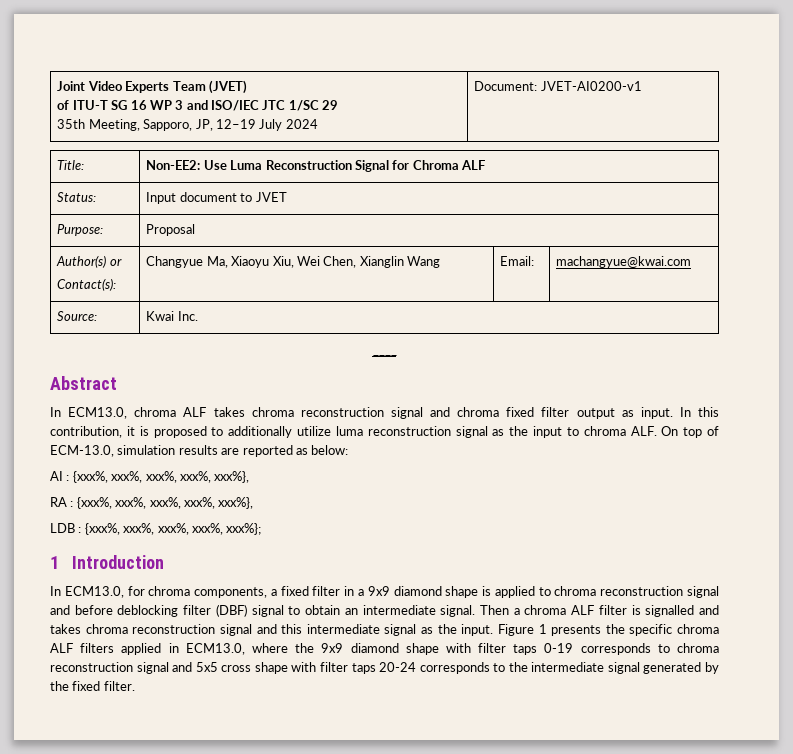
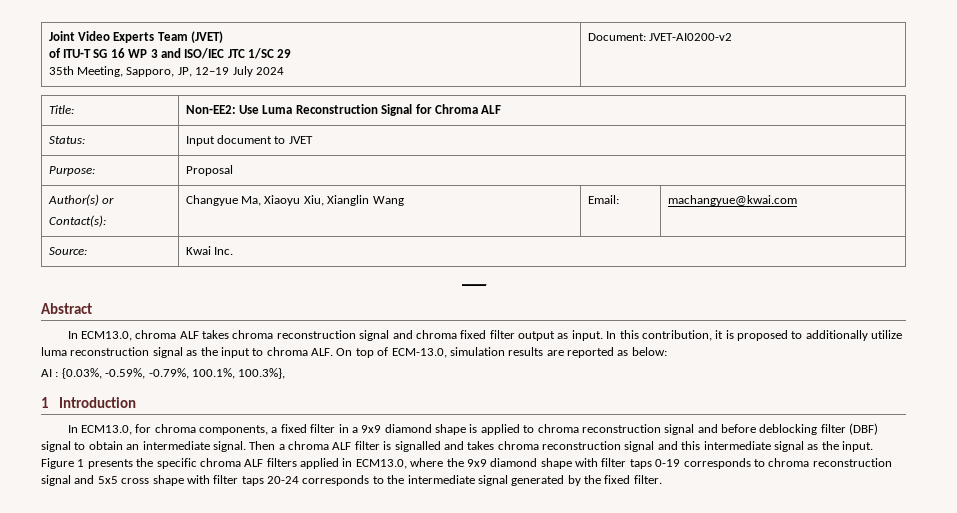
[540,81,642,91] JVET-AI0200-v1 -> [649,33,733,41] JVET-AI0200-v2
[296,256,357,268] Wei Chen, -> (324, 200) none
[72,471,250,483] [50,497,254,509] [50,523,262,535] {xxx%, xxx%, xxx%, xxx%, xxx%}, // RA : {xxx%, xxx%, xxx%, xxx%, xxx%}, // LDB : {xxx%, xxx%, xxx%, xxx%, xxx%}; -> [61,368,286,379] {0.03%, -0.59%, -0.79%, 100.1%, 100.3%},

